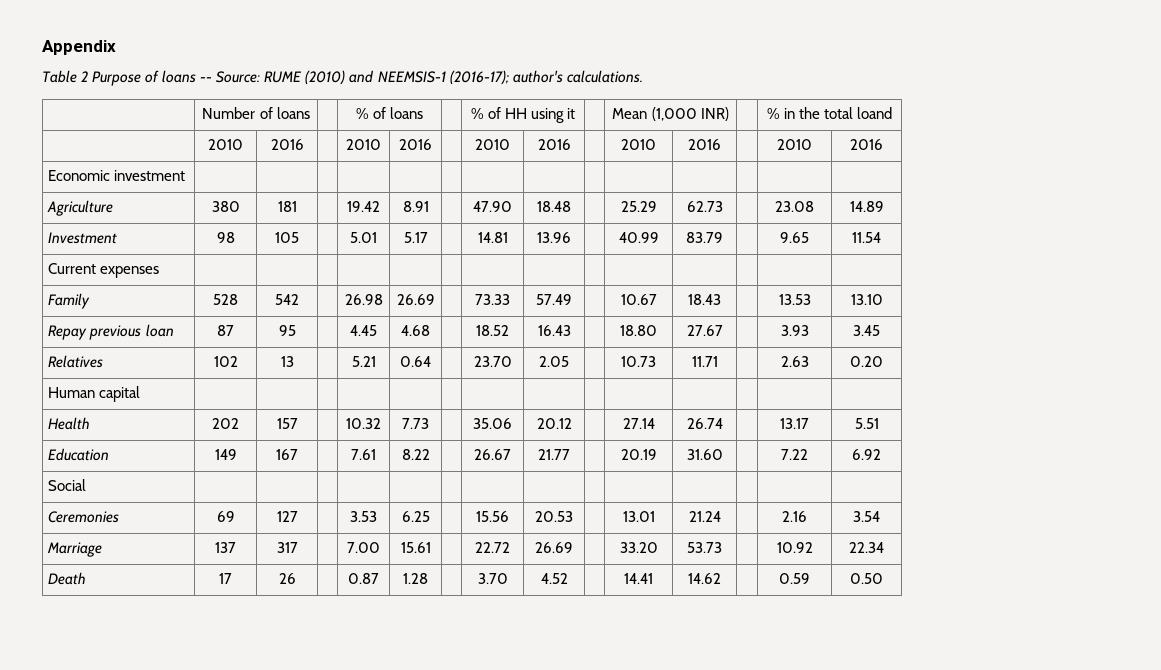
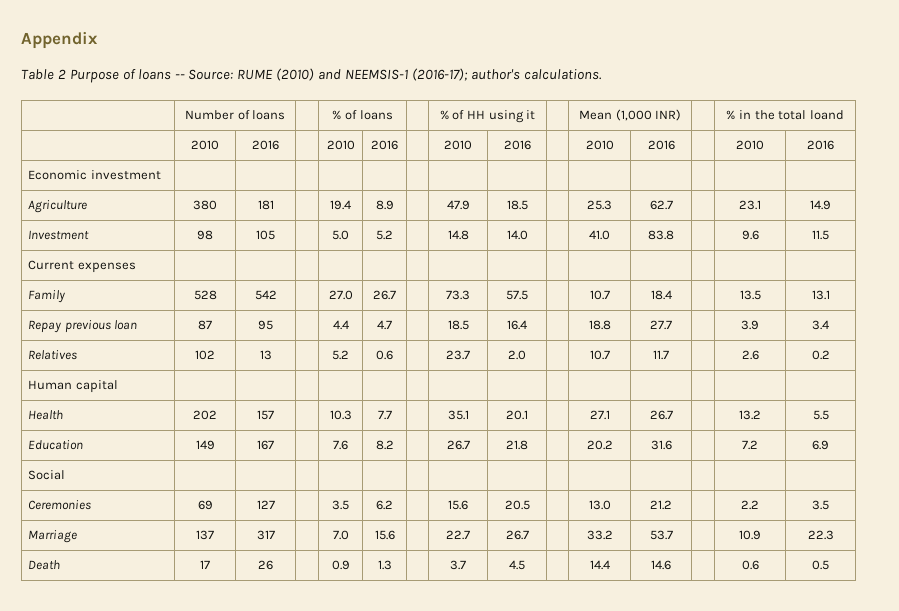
[347,201,380,212] [402,201,429,212] [473,201,512,212] [537,201,571,212] [620,201,657,212] [686,201,723,212] [775,201,814,212] [849,201,884,212] [48,232,118,244] [216,232,235,243] [275,232,299,243] [350,232,377,243] [403,232,428,243] [477,232,508,243] [537,232,571,243] [618,232,659,243] [686,232,723,243] [780,232,809,243] [852,232,881,243] 19.42 | 8.91 | | 47.90 | 18.48 | | 25.29 | 62.73 | | 23.08 | 14.89 // Investment | 98 | 105 | | 5.01 | 5.17 | | 14.81 | 13.96 | | 40.99 | 83.79 | | 9.65 | 11.54 -> [330,200,351,210] [375,200,394,210] [446,200,470,210] [506,200,528,210] [587,200,612,210] [649,200,673,210] [739,200,761,210] [810,200,831,210] [28,230,90,240] [197,230,213,240] [256,230,275,240] [332,230,349,240] [376,230,393,240] [447,230,469,240] [506,230,528,240] [589,230,610,240] [648,230,674,240] [741,230,759,240] [812,230,829,240] 19.4 | 8.9 | | 47.9 | 18.5 | | 25.3 | 62.7 | | 23.1 | 14.9 // Investment | 98 | 105 | | 5.0 | 5.2 | | 14.8 | 14.0 | | 41.0 | 83.8 | | 9.6 | 11.5
[344,294,383,305] [396,294,435,305] [475,294,510,305] [536,294,572,305] [620,294,657,305] [688,294,721,305] [778,294,811,305] [850,294,883,305] 26.98 | 26.69 | | 73.33 | 57.49 | | 10.67 | 18.43 | | 13.53 | 13.10 -> [328,290,353,300] [373,290,396,300] [446,290,470,300] [506,290,528,300] [589,290,610,300] [650,290,672,300] [739,290,761,300] [811,290,830,300] 27.0 | 26.7 | | 73.3 | 57.5 | | 10.7 | 18.4 | | 13.5 | 13.1
[350,325,377,336] [401,325,430,336] [476,325,509,336] [537,325,571,336] [620,325,657,336] [686,325,723,336] [780,325,809,336] [853,325,880,336] [48,355,104,368] [213,356,238,367] [280,356,294,367] [351,356,376,367] [400,356,431,367] [473,356,512,367] [539,356,569,367] [621,356,656,367] [691,356,718,367] [780,356,809,367] [850,356,883,367] 4.45 | 4.68 | | 18.52 | 16.43 | | 18.80 | 27.67 | | 3.93 | 3.45 // Relatives | 102 | 13 | | 5.21 | 0.64 | | 23.70 | 2.05 | | 10.73 | 11.71 | | 2.63 | 0.20 -> [332,320,349,330] [377,320,392,330] [447,320,469,330] [507,320,527,330] [588,320,611,330] [650,320,672,330] [741,320,759,330] [812,320,829,330] [28,350,78,360] [195,350,215,360] [259,350,272,360] [332,350,349,360] [376,350,393,360] [446,350,470,360] [508,350,526,360] [589,350,610,360] [653,350,669,360] [741,350,759,360] [811,350,830,360] 4.4 | 4.7 | | 18.5 | 16.4 | | 18.8 | 27.7 | | 3.9 | 3.4 // Relatives | 102 | 13 | | 5.2 | 0.6 | | 23.7 | 2.0 | | 10.7 | 11.7 | | 2.6 | 0.2
[346,418,381,429] [402,418,429,429] [473,418,512,429] [536,418,572,429] [622,418,655,429] [686,418,723,429] [780,418,809,429] [854,418,879,429] [48,448,110,461] [214,449,237,460] [276,449,298,460] [351,449,376,460] [401,449,430,460] [474,449,511,460] [538,449,570,460] [620,449,657,460] [686,449,723,460] [781,449,808,460] [852,449,881,460] [48,479,87,491] [48,511,120,523] [216,511,235,522] [276,511,298,522] [350,511,377,522] [401,511,430,522] [476,511,509,522] [535,511,573,522] [622,511,655,522] [688,511,721,522] [782,511,807,522] [853,511,880,522] [47,542,103,557] [215,542,236,553] [276,542,298,553] [347,542,380,553] [400,542,431,553] [475,542,510,553] [535,542,573,553] [619,542,658,553] [687,542,722,553] [776,542,813,553] [849,542,884,553] [48,572,87,585] [219,573,232,584] [278,573,296,584] [348,573,379,584] [403,573,428,584] [477,573,508,584] [540,573,568,584] [624,573,653,584] [688,573,721,584] [779,573,810,584] [850,573,883,584] 10.32 | 7.73 | | 35.06 | 20.12 | | 27.14 | 26.74 | | 13.17 | 5.51 // Education | 149 | 167 | | 7.61 | 8.22 | | 26.67 | 21.77 | | 20.19 | 31.60 | | 7.22 | 6.92 // Social | | | | | | | | | | | | | | // Ceremonies | 69 | 127 | | 3.53 | 6.25 | | 15.56 | 20.53 | | 13.01 | 21.24 | | 2.16 | 3.54 // Marriage | 137 | 317 | | 7.00 | 15.61 | | 22.72 | 26.69 | | 33.20 | 53.73 | | 10.92 | 22.34 // Death | 17 | 26 | | 0.87 | 1.28 | | 3.70 | 4.52 | | 14.41 | 14.62 | | 0.59 | 0.50 -> [329,410,352,420] [377,410,392,420] [447,410,469,420] [506,410,528,420] [589,410,610,420] [649,410,673,420] [739,410,761,420] [812,410,829,420] [28,440,84,450] [195,440,215,450] [257,440,274,450] [333,440,348,450] [375,440,394,450] [446,440,470,450] [506,440,528,450] [586,440,613,450] [650,440,672,450] [742,440,758,450] [812,440,829,450] [28,470,66,480] [28,500,92,510] [197,500,213,510] [256,500,275,509] [332,500,349,510] [376,500,393,510] [448,500,468,510] [504,500,530,510] [588,500,611,510] [650,500,672,510] [741,500,759,510] [812,500,829,510] [28,530,78,543] [196,530,214,540] [256,530,275,540] [332,530,349,540] [374,530,395,540] [446,530,470,540] [505,530,529,540] [586,530,613,540] [649,530,673,540] [739,530,761,540] [807,530,834,540] [28,560,61,570] [200,560,210,569] [258,560,273,570] [331,560,350,570] [377,560,392,570] [450,560,466,570] [509,560,525,570] [589,560,610,570] [651,560,671,570] [741,560,759,570] [812,560,829,570] 10.3 | 7.7 | | 35.1 | 20.1 | | 27.1 | 26.7 | | 13.2 | 5.5 // Education | 149 | 167 | | 7.6 | 8.2 | | 26.7 | 21.8 | | 20.2 | 31.6 | | 7.2 | 6.9 // Social | | | | | | | | | | | | | | // Ceremonies | 69 | 127 | | 3.5 | 6.2 | | 15.6 | 20.5 | | 13.0 | 21.2 | | 2.2 | 3.5 // Marriage | 137 | 317 | | 7.0 | 15.6 | | 22.7 | 26.7 | | 33.2 | 53.7 | | 10.9 | 22.3 // Death | 17 | 26 | | 0.9 | 1.3 | | 3.7 | 4.5 | | 14.4 | 14.6 | | 0.6 | 0.5

